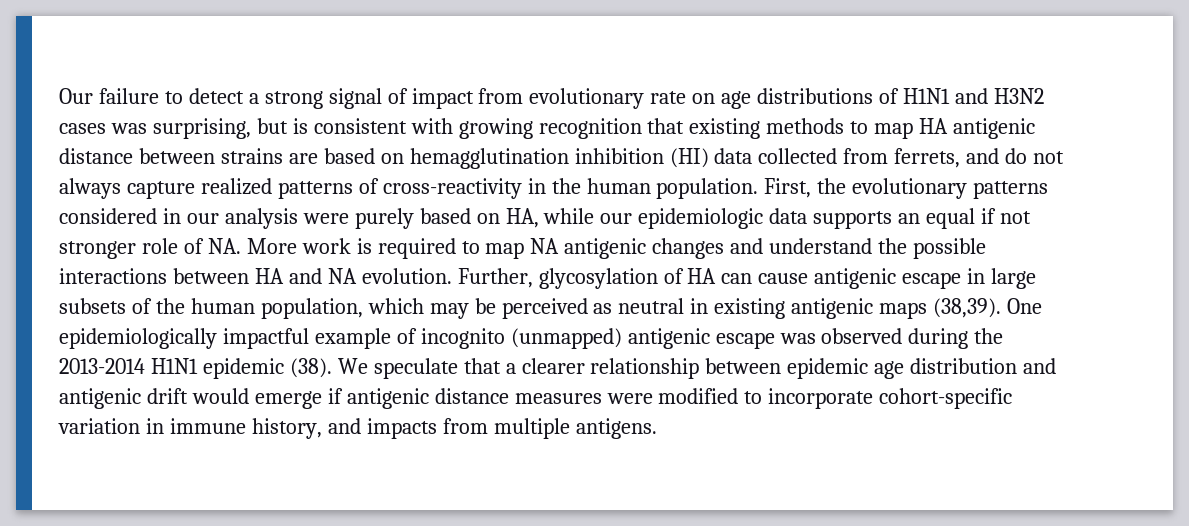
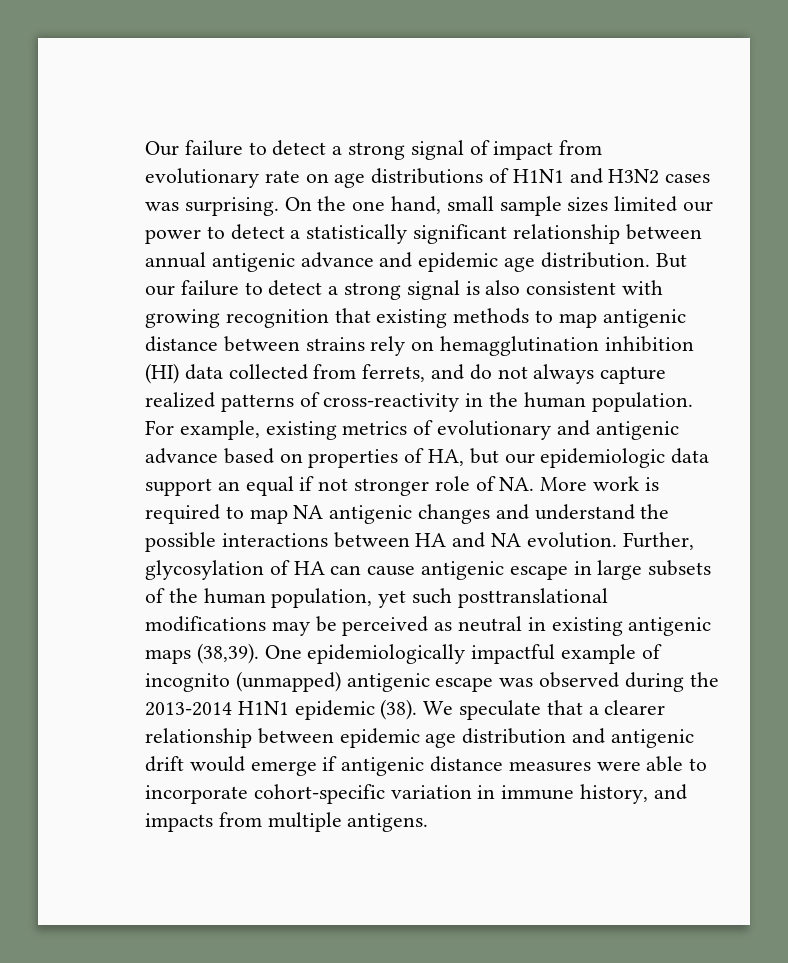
[152,118,308,139] surprising, but is -> [184,196,714,216] [145,224,702,244] [145,252,687,272] [145,280,521,300] surprising. On the one hand, small sample sizes limited our power to detect a statistically significant relationship between annual antigenic advance and epidemic age distribution. But our failure to detect a strong signal is also
[919,118,949,134] HA -> (597, 320) none
[288,148,375,164] are based -> [370,336,406,356] rely
[764,178,1049,199] [59,208,595,229] First, the evolutionary patterns considered in our analysis were purely based on HA, while -> [145,420,679,440] [145,448,499,468] For example, existing metrics of evolutionary and antigenic advance based on properties of HA, but
[813,211,893,229] supports -> [145,478,212,496] support
[367,298,424,314] which -> [378,588,608,608] [145,616,266,632] yet such posttranslational modifications
[658,388,739,404] modified -> [646,756,684,772] able

